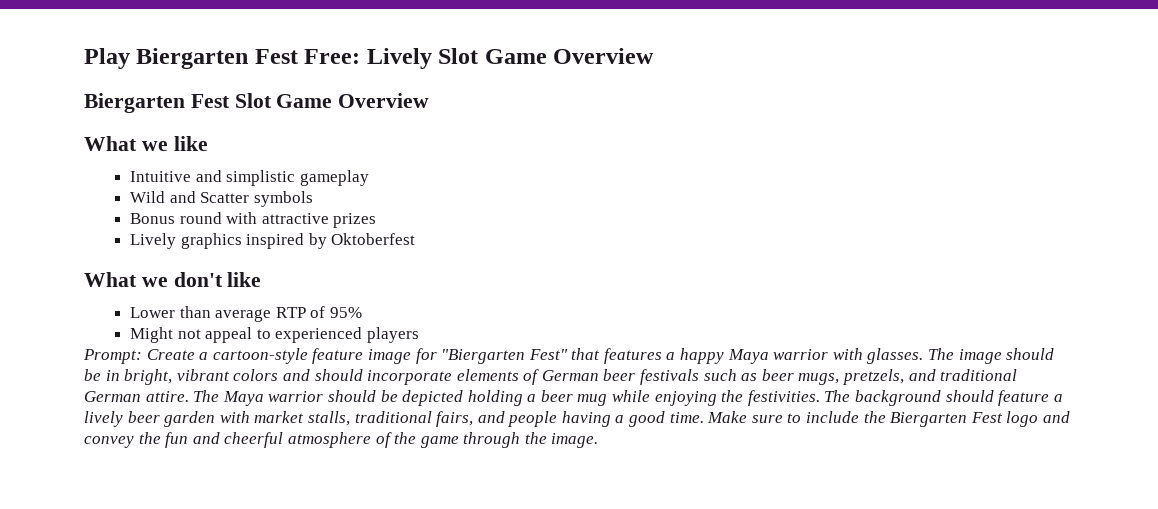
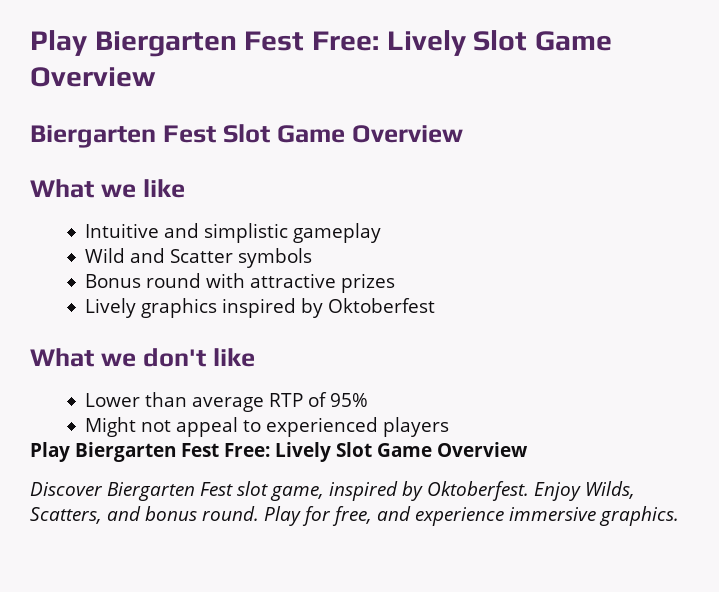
[83,348,1055,364] [84,369,1018,385] [84,390,1063,406] [84,411,1070,427] [84,432,599,448] Prompt: Create a cartoon-style feature image for "Biergarten Fest" that features a happy Maya warrior with glasses. The image should be in bright, vibrant colors and should incorporate elements of German beer festivals such as beer mugs, pretzels, and traditional German attire. The Maya warrior should be depicted holding a beer mug while enjoying the festivities. The background should feature a lively beer garden with market stalls, traditional fairs, and people having a good time. Make sure to include the Biergarten Fest logo and convey the fun and cheerful atmosphere of the game through the image. -> [30,442,528,462] [30,481,635,501] [30,506,679,526] Play Biergarten Fest Free: Lively Slot Game Overview // Discover Biergarten Fest slot game, inspired by Oktoberfest. Enjoy Wilds, Scatters, and bonus round. Play for free, and experience immersive graphics.

